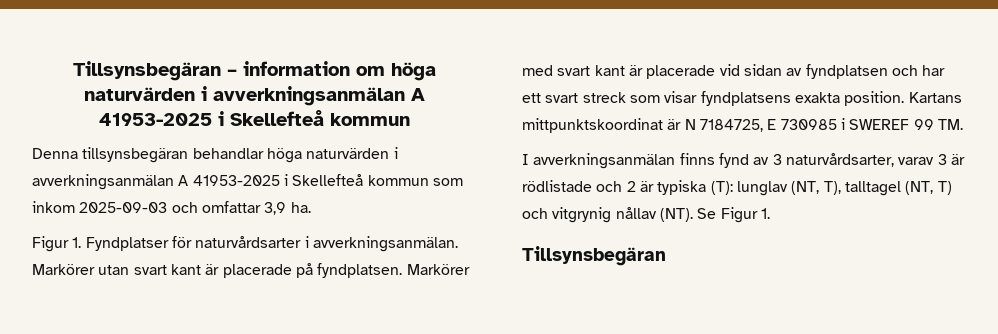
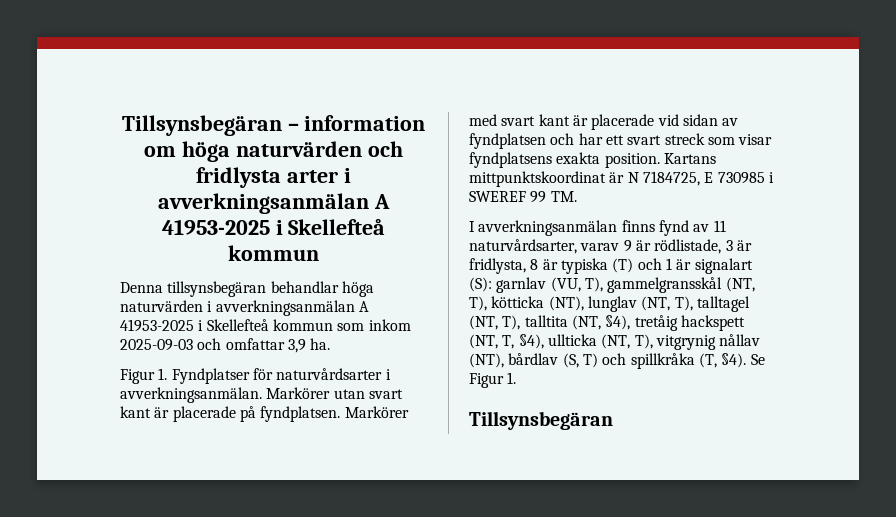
(195, 94) none -> [367,141,403,157] [196,167,338,188] och fridlysta arter
[772,154,782,165] 3 -> [713,220,726,232] 11
[937,154,965,165] [522,180,733,195] 3 är rödlistade och 2 är typiska (T): -> [623,239,752,254] [469,258,753,274] [469,277,755,293] [469,296,584,311] 9 är rödlistade, 3 är fridlysta, 8 är typiska (T) och 1 är signalart (S): garnlav (VU, T), gammelgransskål (NT, T), kötticka (NT),
[937,181,952,195] [522,207,693,223] T) och vitgrynig nållav (NT). -> [502,315,745,331] [469,334,761,350] [469,353,747,369] T), talltita (NT, §4), tretåig hackspett (NT, T, §4), ullticka (NT, T), vitgrynig nållav (NT), bårdlav (S, T) och spillkråka (T, §4).

